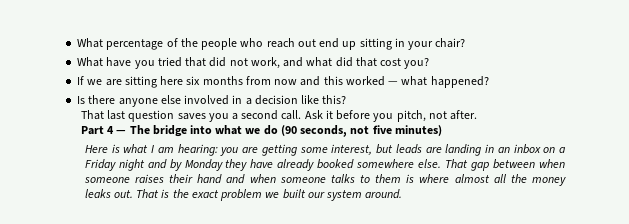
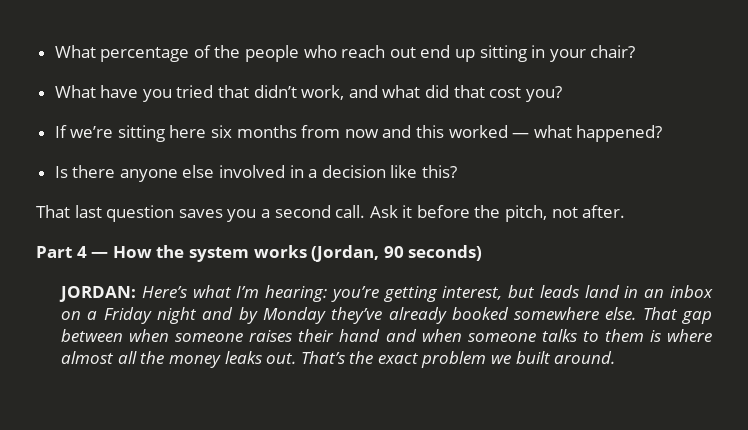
[209,57,248,67] did not -> [253,85,297,98] didn’t
[87,79,122,86] we are -> [70,126,114,138] we’re
[373,113,394,122] you -> [474,205,501,218] the
[129,125,442,137] [84,144,328,156] The bridge into what we do (90 seconds, not five minutes) // Here is what I am hearing: you are getting some -> [112,245,483,262] [59,285,438,302] How the system works (Jordan, 90 seconds) // JORDAN: Here’s what I’m hearing: you’re getting
[425,144,482,156] are landing -> [584,285,620,298] land
[225,159,274,171] they have -> [331,307,383,324] they’ve
[136,189,170,198] That is -> [300,351,345,364] That’s
[307,190,363,201] our system -> (551, 357) none

